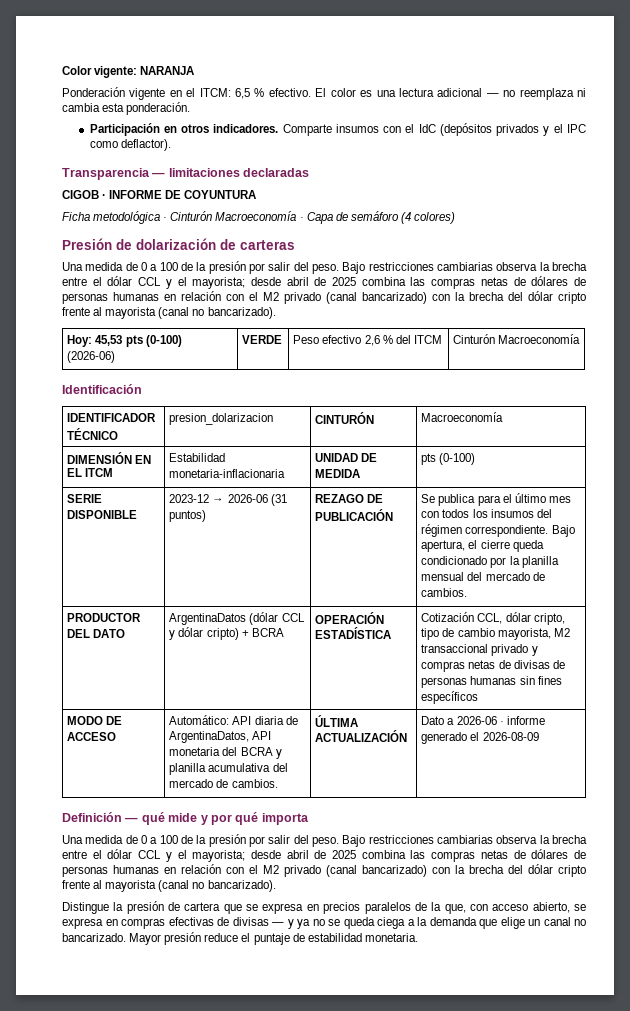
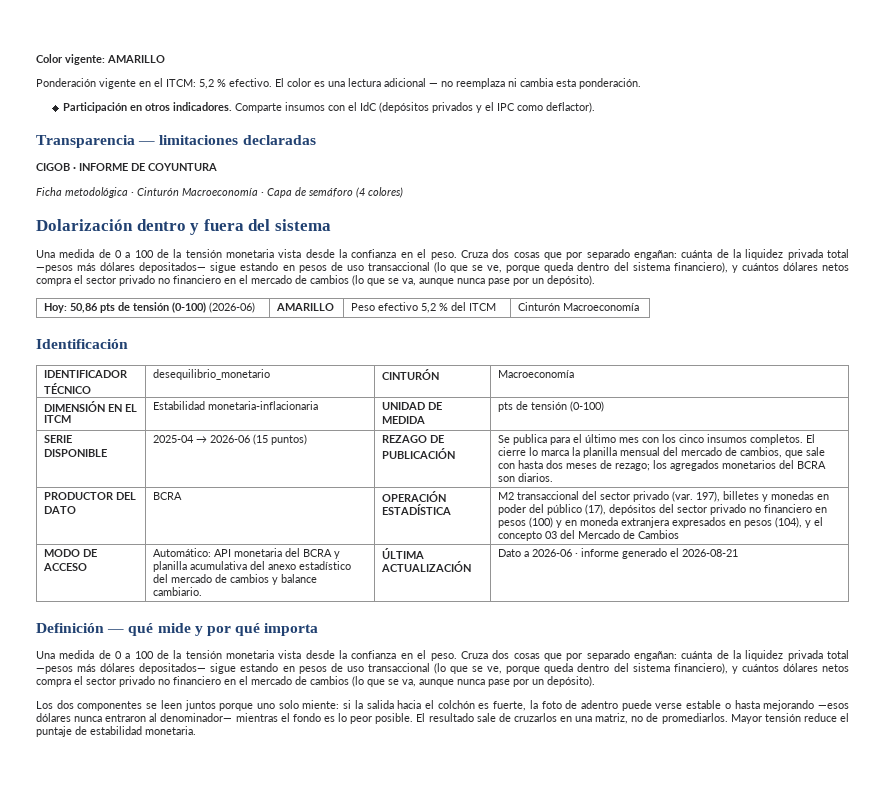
[140,66,195,75] NARANJA -> [107,55,165,63] AMARILLO
[235,88,251,99] 6,5 -> [199,79,214,89] 5,2
[62,238,295,250] [62,261,587,274] [62,276,586,289] [62,291,586,304] [62,307,276,319] [67,335,143,347] Presión de dolarización de carteras // Una medida de 0 a 100 de la presión por salir del peso. Bajo restricciones cambiarias observa la brecha entre el dólar CCL y el mayorista; desde abril de 2025 combina las compras netas de dólares de personas humanas en relación con el M2 privado (canal bancarizado) con la brecha del dólar cripto frente al mayorista (canal no bancarizado). // Hoy: 45,53 pts -> [36,219,331,235] [36,249,849,260] [36,262,850,273] [36,275,595,286] [44,302,170,313] Dolarización dentro y fuera del sistema // Una medida de 0 a 100 de la tensión monetaria vista desde la confianza en el peso. Cruza dos cosas que por separado engañan: cuánta de la liquidez privada total —pesos más dólares depositados— sigue estando en pesos de uso transaccional (lo que se ve, porque queda dentro del sistema financiero), y cuántos dólares netos compra el sector privado no financiero en el mercado de cambios (lo que se va, aunque nunca pase por un depósito). // Hoy: 50,86 pts de tensión
[242,335,283,344] VERDE -> [276,303,335,311] AMARILLO
[364,335,380,346] 2,6 -> [421,303,437,313] 5,2
[169,413,274,425] presion_dolarizacion -> [153,369,271,380] desequilibrio_monetario
(437, 459) none -> [516,401,568,410] de tensión
[169,494,210,503] 2023-12 -> [153,435,195,443] 2025-04
[270,494,287,506] (31 -> [253,434,269,445] (15
[442,509,552,518] [421,524,575,537] [421,540,544,552] [421,556,507,568] todos los insumos del régimen correspondiente. Bajo apertura, el cierre queda condicionado por -> [662,434,816,445] [498,447,570,456] los cinco insumos completos. El cierre lo marca
[421,588,468,597] [67,613,142,622] [67,629,126,638] [169,612,305,625] [169,627,284,640] [315,612,385,624] [315,627,392,639] [421,612,565,625] [421,628,570,640] [421,644,538,656] [421,660,565,672] [421,676,562,688] [421,691,479,704] cambios. // PRODUCTOR DEL DATO | ArgentinaDatos (dólar CCL y dólar cripto) + BCRA | OPERACIÓN ESTADÍSTICA | Cotización CCL, dólar cripto, tipo de cambio mayorista, M2 transaccional privado y compras netas de divisas de personas humanas sin fines específicos -> [740,447,826,458] [498,460,827,471] [498,473,554,482] [44,492,137,500] [44,506,77,514] [153,492,183,500] [382,491,447,502] [382,504,452,515] [498,491,830,502] [498,504,828,515] [498,517,824,528] [498,530,680,541] cambios, que sale con hasta dos meses de rezago; los agregados monetarios del BCRA son diarios. // PRODUCTOR DEL DATO | BCRA | OPERACIÓN ESTADÍSTICA | M2 transaccional del sector privado (var. 197), billetes y monedas en poder del público (17), depósitos del sector privado no financiero en pesos (100) y en moneda extranjera expresados en pesos (104), y el concepto 03 del Mercado de Cambios
[254,716,298,725] [169,731,272,743] diaria de ArgentinaDatos, API -> (232, 553) none
[169,779,278,788] mercado de cambios. -> [268,561,352,570] [153,574,318,585] [153,587,203,596] anexo estadístico del mercado de cambios y balance cambiario.
[482,732,539,741] 2026-08-09 -> [682,549,739,557] 2026-08-21
[208,834,587,847] [62,849,586,862] [62,864,586,877] [62,880,276,892] [62,901,587,914] [62,917,586,929] [62,932,202,945] presión por salir del peso. Bajo restricciones cambiarias observa la brecha entre el dólar CCL y el mayorista; desde abril de 2025 combina las compras netas de dólares de personas humanas en relación con el M2 privado (canal bancarizado) con la brecha del dólar cripto frente al mayorista (canal no bancarizado). // Distingue la presión de cartera que se expresa en precios paralelos de la que, con acceso abierto, se expresa en compras efectivas de divisas — y ya no se queda ciega a la demanda que elige un canal no bancarizado. Mayor presión -> [185,650,849,661] [36,663,850,674] [36,676,595,687] [36,700,849,711] [36,713,801,724] tensión monetaria vista desde la confianza en el peso. Cruza dos cosas que por separado engañan: cuánta de la liquidez privada total —pesos más dólares depositados— sigue estando en pesos de uso transaccional (lo que se ve, porque queda dentro del sistema financiero), y cuántos dólares netos compra el sector privado no financiero en el mercado de cambios (lo que se va, aunque nunca pase por un depósito). // Los dos componentes se leen juntos porque uno solo miente: si la salida hacia el colchón es fuerte, la foto de adentro puede verse estable o hasta mejorando —esos dólares nunca entraron al denominador— mientras el fondo es lo peor posible. El resultado sale de cruzarlos en una matriz, no de promediarlos. Mayor tensión

